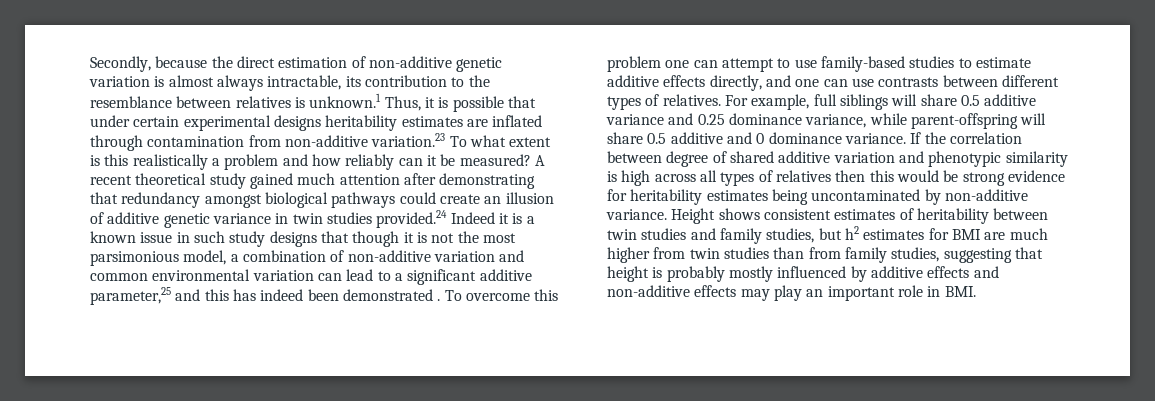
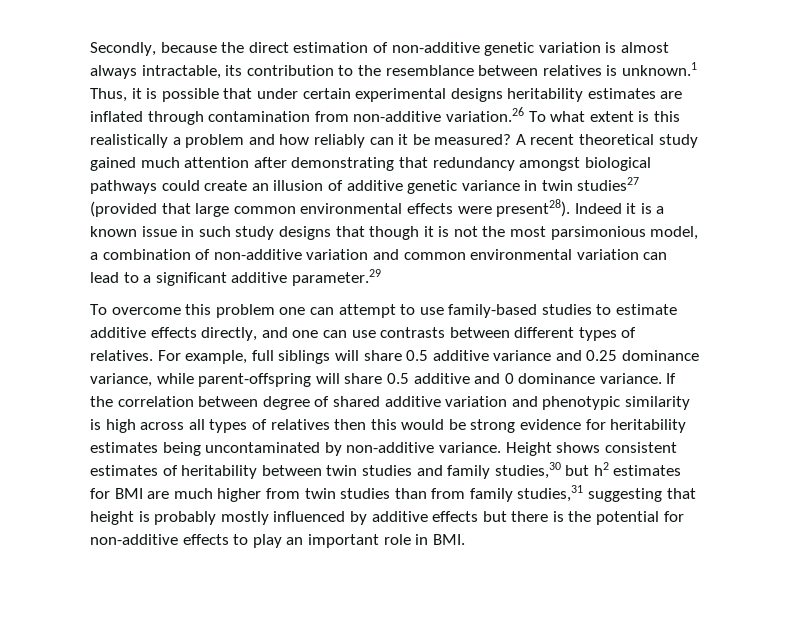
[371,133,446,147] variation.23 -> [445,107,524,122] variation.26
[326,210,448,228] studies provided.24 -> [577,177,640,191] [90,199,571,217] studies27 (provided that large common environmental effects were present28).
[90,287,441,305] parameter,25 and this has indeed been demonstrated . -> [291,269,381,286] parameter.29 //
[766,228,815,243] studies, -> [494,462,561,479] studies,30
[891,247,940,262] studies, -> [517,485,584,502] studies,31
[973,266,999,278] and -> [482,511,684,525] but there is the potential for
[740,289,770,301] may -> [233,534,249,545] to

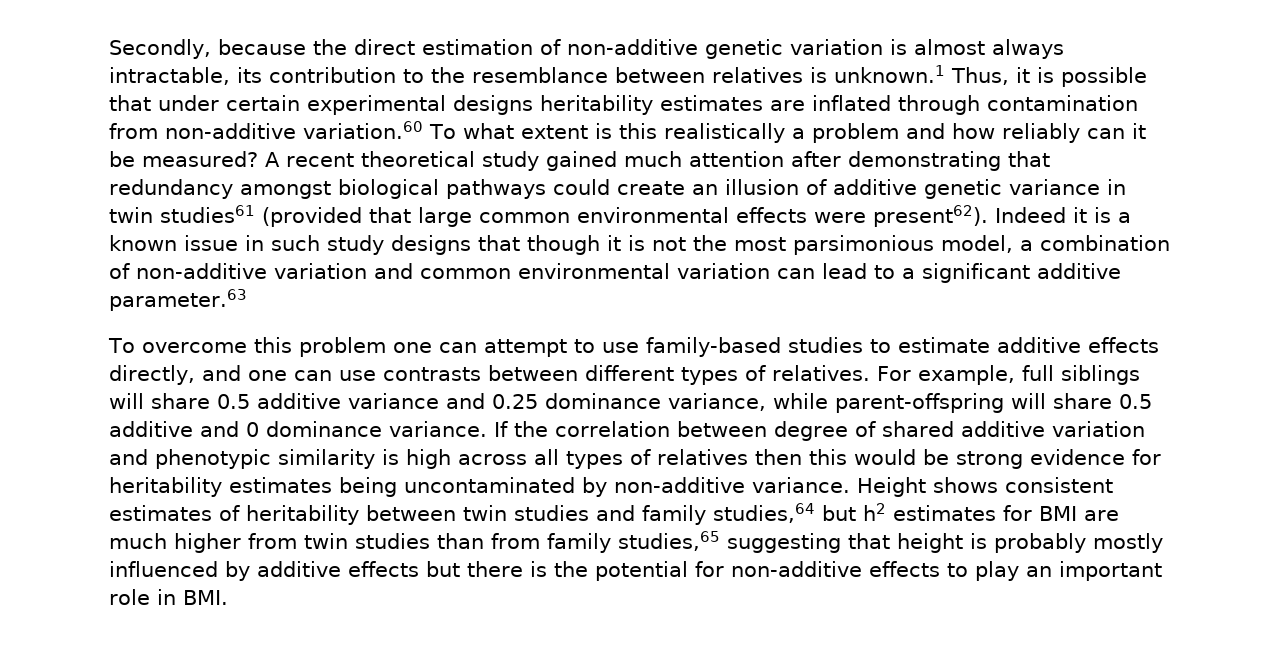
[445,107,524,122] variation.26 -> [303,121,423,139] variation.60
[577,177,640,191] studies27 -> [160,205,255,223] studies61
[496,199,571,217] present28). -> [873,205,988,227] present62).
[291,269,381,286] parameter.29 -> [109,289,247,311] parameter.63
[494,462,561,479] studies,30 -> [713,503,815,523] studies,64
[517,485,584,502] studies,31 -> [618,531,720,551] studies,65

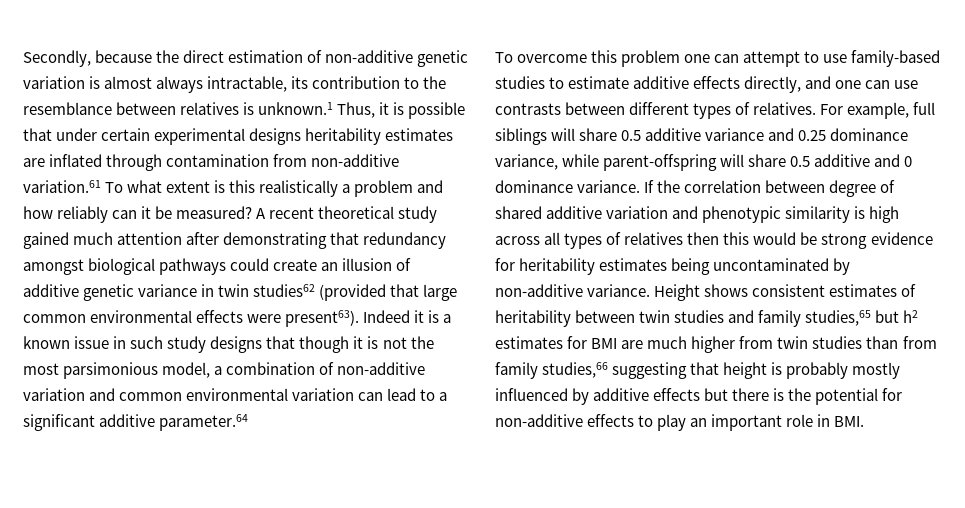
[303,121,423,139] variation.60 -> [23,180,101,193] variation.61
[160,205,255,223] studies61 -> [253,284,316,297] studies62
[873,205,988,227] present62). -> [285,310,360,327] present63).
[109,289,247,311] parameter.63 -> [159,414,249,431] parameter.64
[713,503,815,523] studies,64 -> [805,310,872,326] studies,65
[618,531,720,551] studies,65 -> [542,362,609,378] studies,66

